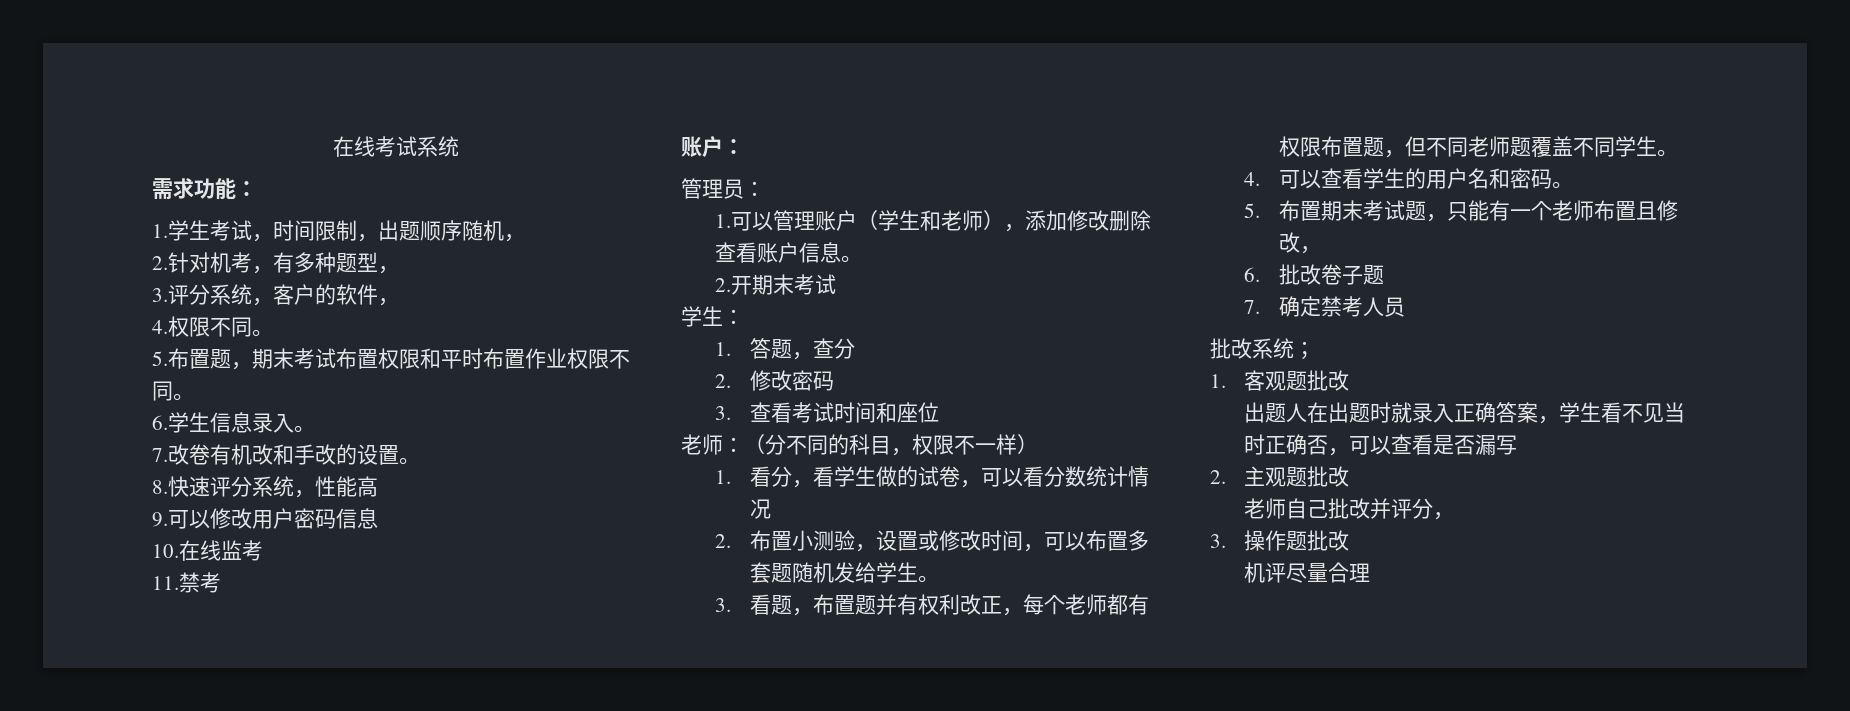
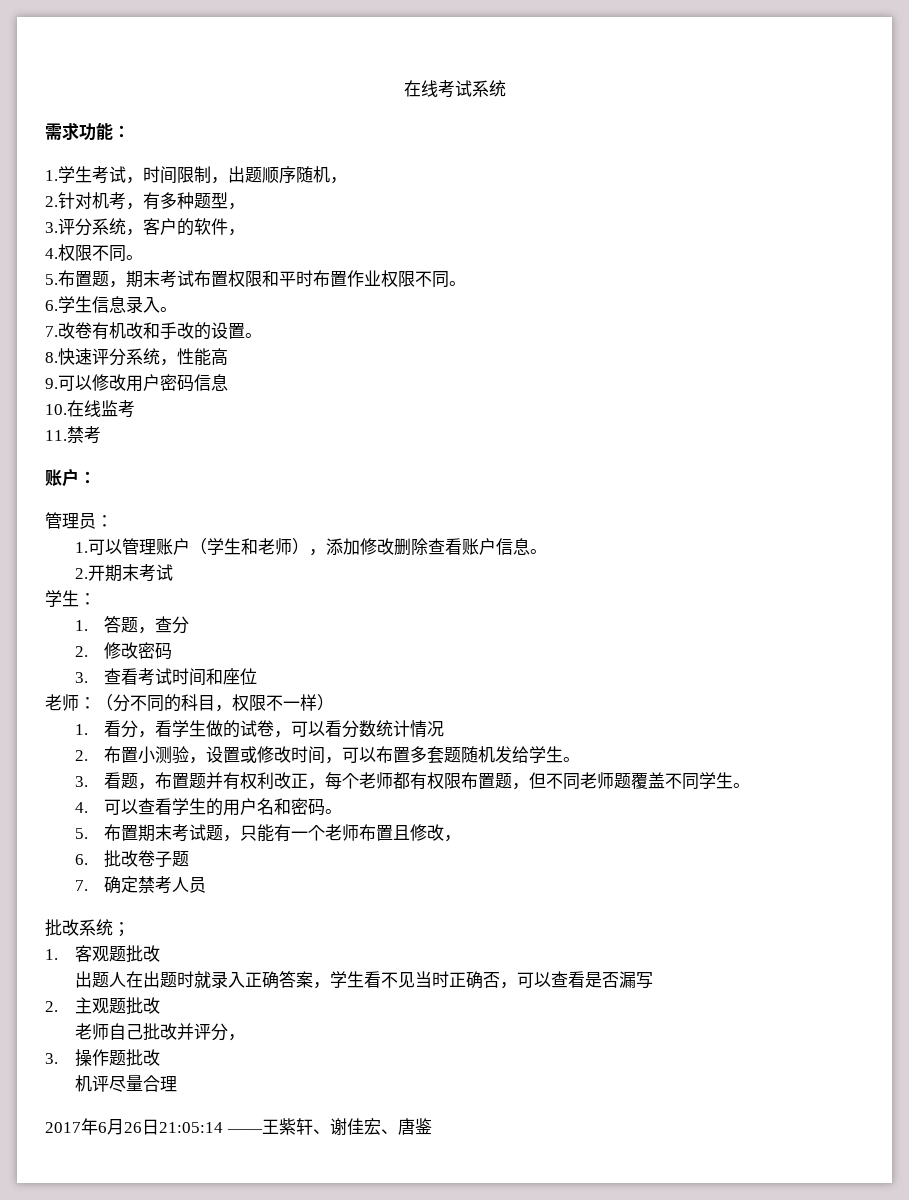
(1371, 572) none -> [45,1118,432,1135] // 2017年6月26日21:05:14 ——王紫轩、谢佳宏、唐鉴

